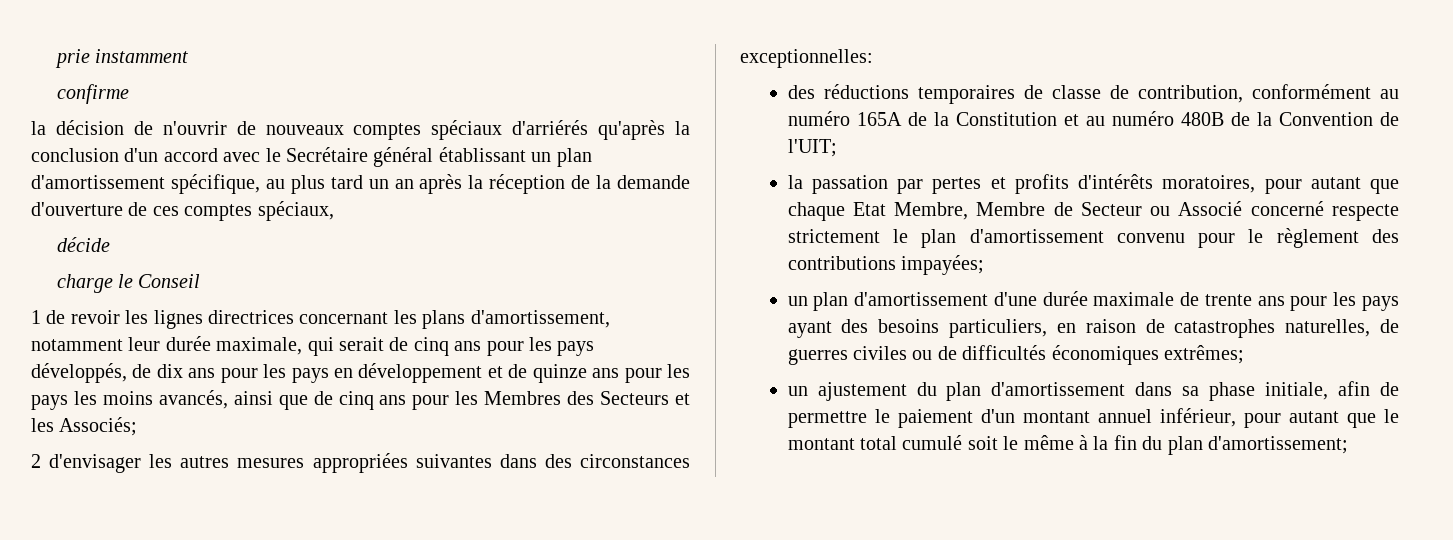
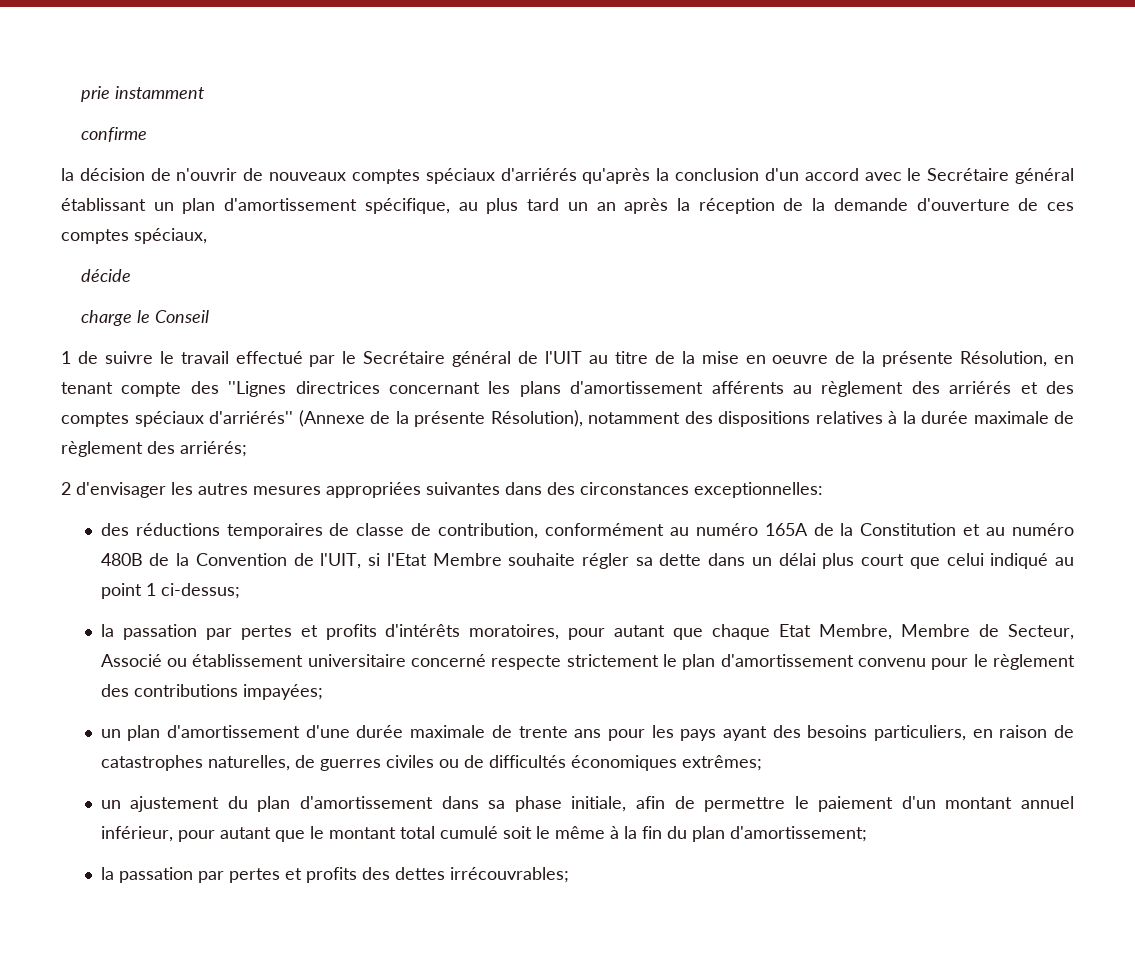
[70,310,610,329] [31,336,595,356] [31,363,691,383] [31,390,691,410] [31,417,138,436] revoir les lignes directrices concernant les plans d'amortissement, notamment leur durée maximale, qui serait de cinq ans pour les pays développés, de dix ans pour les pays en développement et de quinze ans pour les pays les moins avancés, ainsi que de cinq ans pour les Membres des Secteurs et les Associés; -> [104,351,1074,367] [61,381,1074,397] [61,410,1074,427] [61,441,247,457] suivre le travail effectué par le Secrétaire général de l'UIT au titre de la mise en oeuvre de la présente Résolution, en tenant compte des ''Lignes directrices concernant les plans d'amortissement afférents au règlement des arriérés et des comptes spéciaux d'arriérés'' (Annexe de la présente Résolution), notamment des dispositions relatives à la durée maximale de règlement des arriérés;
[787,139,837,157] l'UIT; -> [320,553,1074,569] [100,583,240,599] l'UIT, si l'Etat Membre souhaite régler sa dette dans un délai plus court que celui indiqué au point 1 ci-dessus;
[1080,201,1243,216] Secteur ou Associé -> [1008,624,1075,640] [100,654,406,667] Secteur, Associé ou établissement universitaire
(1349, 445) none -> [100,867,569,883] // la passation par pertes et profits des dettes irrécouvrables;

